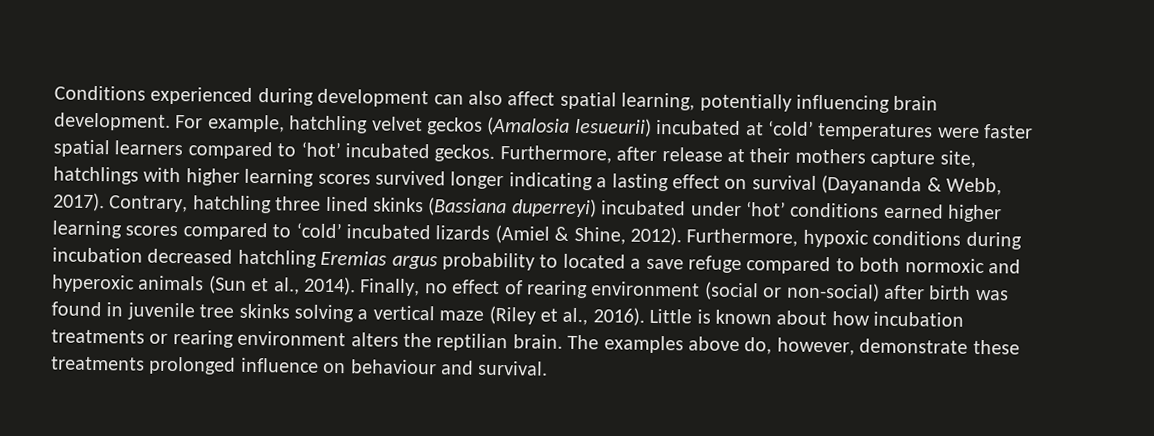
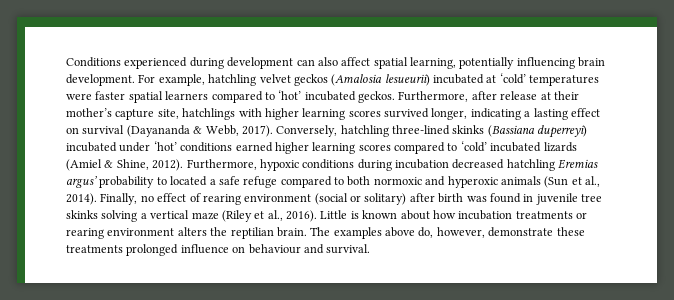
[794,148,866,164] mothers -> [66,108,112,117] mother’s
[450,171,505,190] longer -> [431,108,468,120] longer,
[109,195,369,214] Contrary, hatchling three lined -> [276,125,450,137] Conversely, hatchling three-lined
[391,255,438,270] argus -> [66,176,97,188] argus’
[645,258,684,270] save -> [218,176,240,185] safe
[785,282,880,302] non-social) -> [364,193,407,205] solitary)

